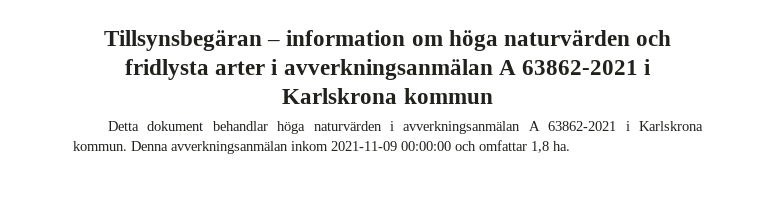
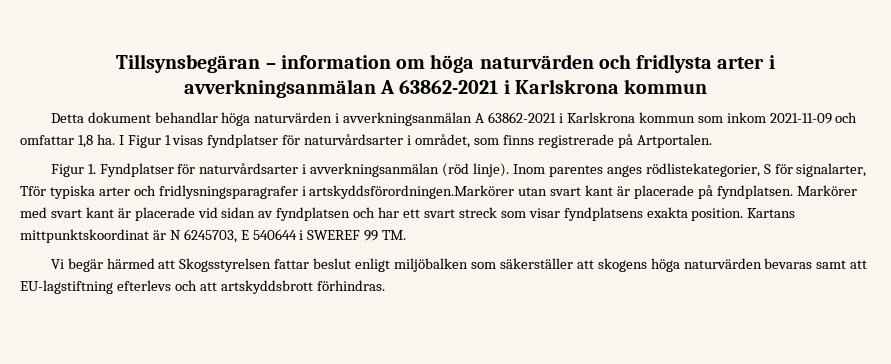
[73,141,288,154] kommun. Denna avverkningsanmälan -> [638,112,723,123] kommun som
[401,141,451,151] 00:00:00 -> (832, 118) none
(570, 146) none -> [118,134,712,148] [50,163,867,177] [20,185,857,199] [20,207,796,221] [20,229,407,243] [50,258,868,272] [20,280,385,294] I Figur 1 visas fyndplatser för naturvårdsarter i området, som finns registrerade på Artportalen. // Figur 1. Fyndplatser för naturvårdsarter i avverkningsanmälan (röd linje). Inom parentes anges rödlistekategorier, S för signalarter, Tför typiska arter och fridlysningsparagrafer i artskyddsförordningen.Markörer utan svart kant är placerade på fyndplatsen. Markörer med svart kant är placerade vid sidan av fyndplatsen och har ett svart streck som visar fyndplatsens exakta position. Kartans mittpunktskoordinat är N 6245703, E 540644 i SWEREF 99 TM. // Vi begär härmed att Skogsstyrelsen fattar beslut enligt miljöbalken som säkerställer att skogens höga naturvärden bevaras samt att EU-lagstiftning efterlevs och att artskyddsbrott förhindras.

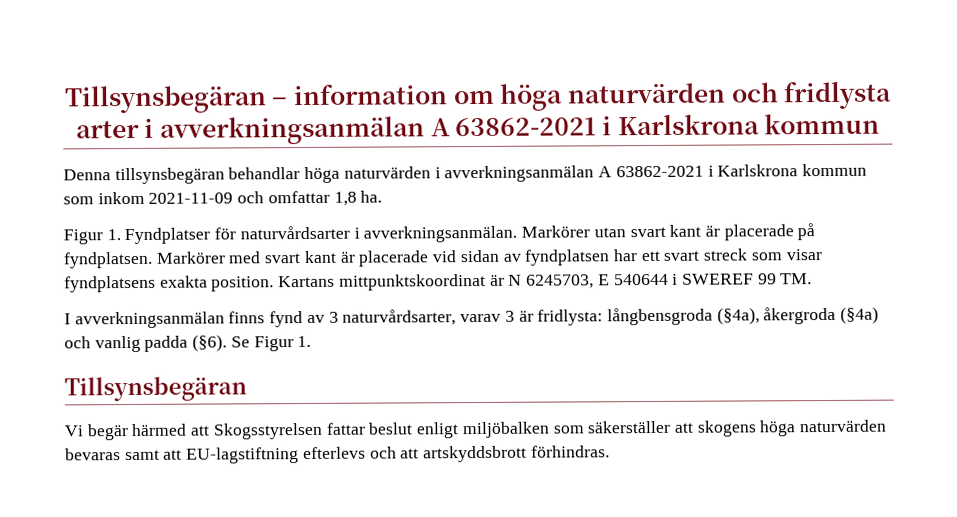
[50,112,151,123] Detta dokument -> [63,167,225,185] Denna tillsynsbegäran
[118,134,712,148] I Figur 1 visas fyndplatser för naturvårdsarter i området, som finns registrerade på Artportalen. -> (383, 196) none
[310,163,867,177] [20,185,515,199] avverkningsanmälan (röd linje). Inom parentes anges rödlistekategorier, S för signalarter, Tför typiska arter och fridlysningsparagrafer i artskyddsförordningen.Markörer -> [363,225,591,243] avverkningsanmälan. Markörer
[353,207,376,218] och -> (611, 257) none
(407, 235) none -> [64,306,880,329] [64,334,312,353] [64,376,247,402] // I avverkningsanmälan finns fynd av 3 naturvårdsarter, varav 3 är fridlysta: långbensgroda (§4a), åkergroda (§4a) och vanlig padda (§6). Se Figur 1. // Tillsynsbegäran

